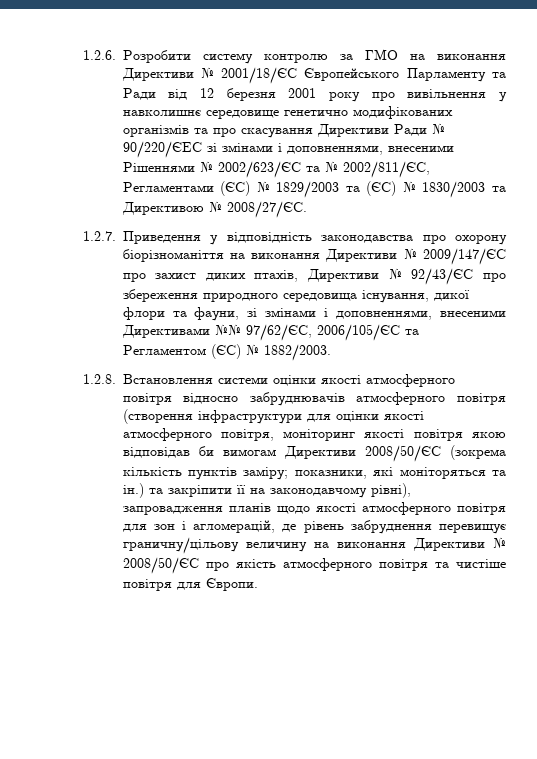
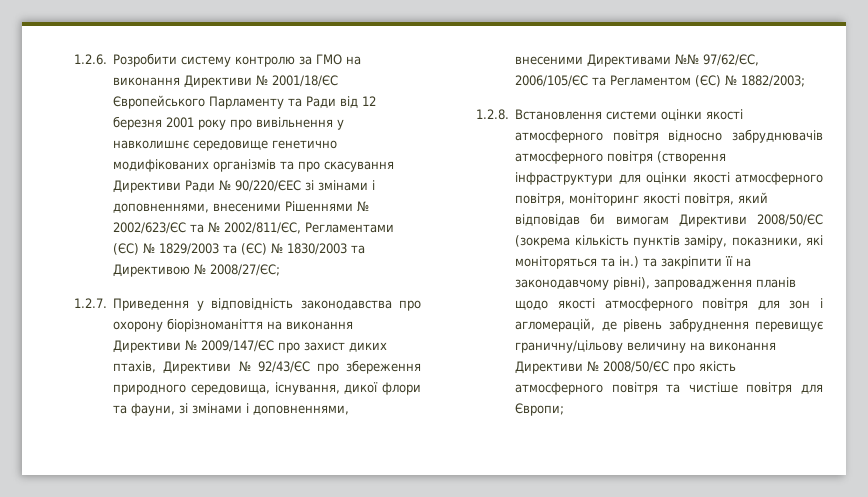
[226,201,307,218] 2008/27/ЄС. -> [210,264,281,276] 2008/27/ЄС;
[282,293,357,302] середовища -> [190,384,270,395] середовища,
[263,344,331,361] 1882/2003. -> [741,75,806,87] 1882/2003;
[413,429,506,441] повітря якою -> [684,192,769,206] повітря, який
[243,467,289,480] заміру; -> [684,235,728,248] заміру,
[205,578,258,591] Європи. -> [515,403,565,416] Європи;

